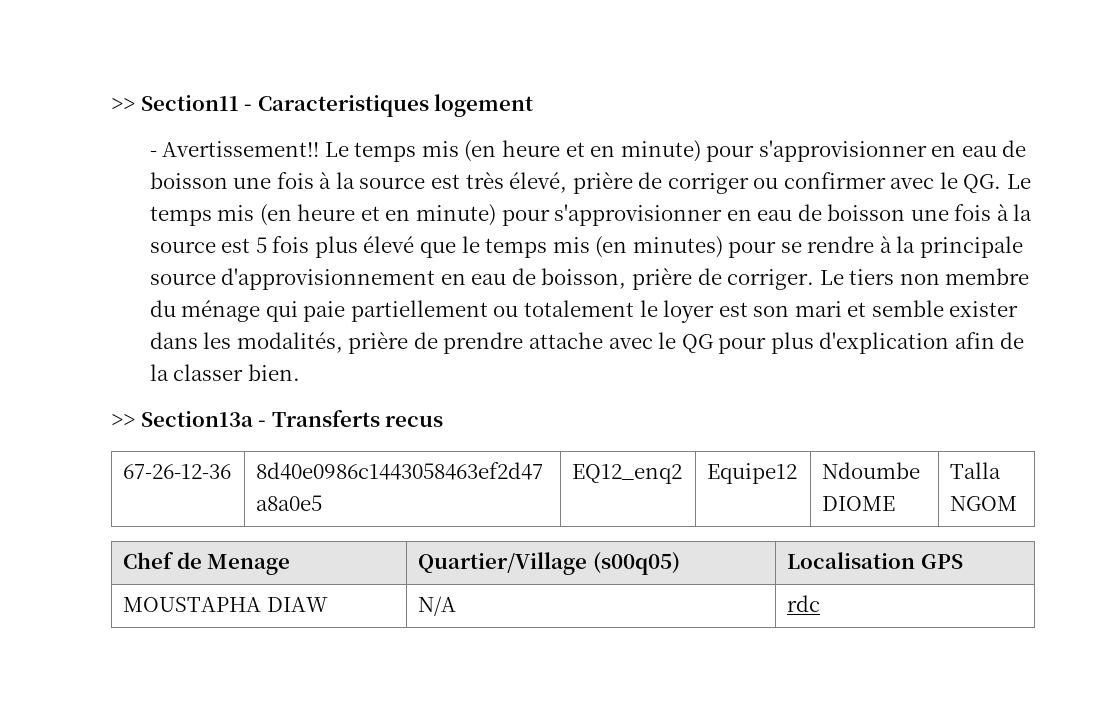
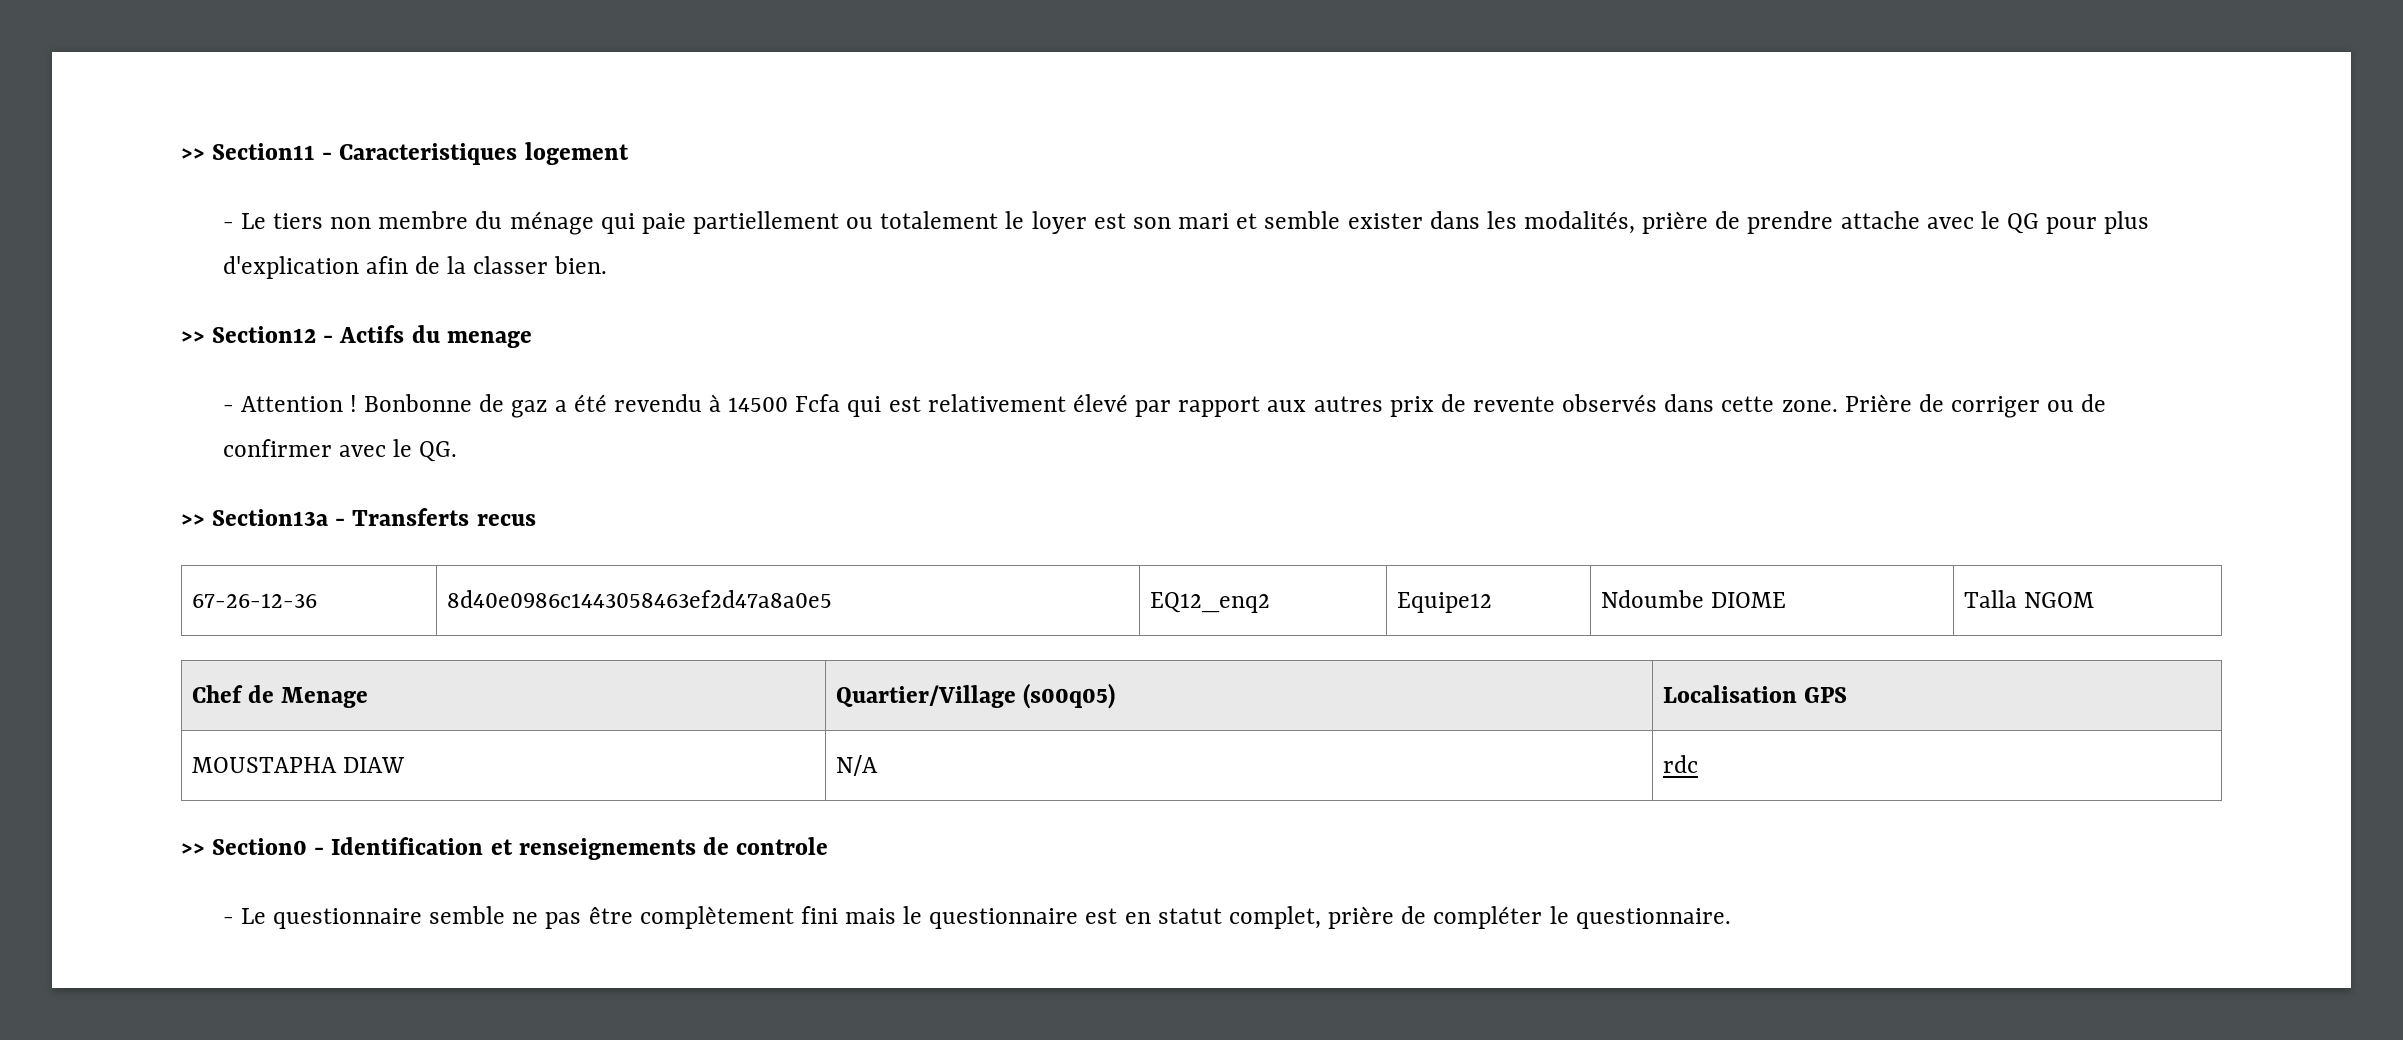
[162,140,1027,162] [149,172,1031,194] [149,204,1033,226] [149,236,1023,258] [149,268,815,290] Avertissement!! Le temps mis (en heure et en minute) pour s'approvisionner en eau de boisson une fois à la source est très élevé, prière de corriger ou confirmer avec le QG. Le temps mis (en heure et en minute) pour s'approvisionner en eau de boisson une fois à la source est 5 fois plus élevé que le temps mis (en minutes) pour se rendre à la principale source d'approvisionnement en eau de boisson, prière de corriger. -> (234, 225) none
(300, 372) none -> [181,325,532,348] [222,394,2107,418] [222,439,458,462] // >> Section12 - Actifs du menage // - Attention ! Bonbonne de gaz a été revendu à 14500 Fcfa qui est relativement élevé par rapport aux autres prix de revente observés dans cette zone. Prière de corriger ou de confirmer avec le QG.
(821, 603) none -> [181,837,829,860] [222,906,1731,929] // >> Section0 - Identification et renseignements de controle // - Le questionnaire semble ne pas être complètement fini mais le questionnaire est en statut complet, prière de compléter le questionnaire.

